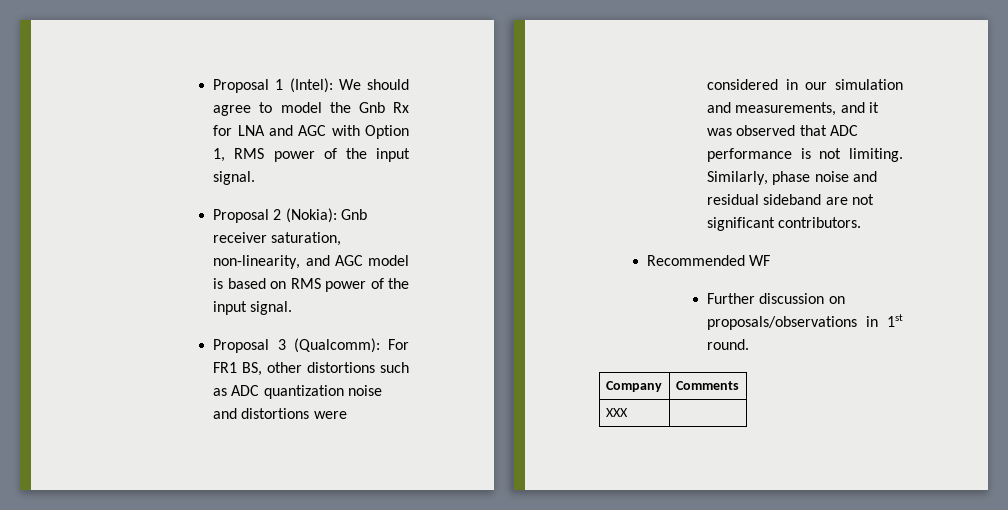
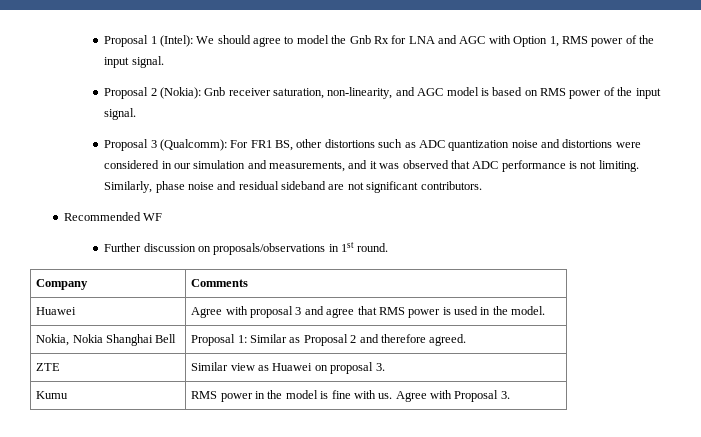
[605,408,628,417] XXX | -> [36,307,77,315] [191,306,546,318] [36,334,177,346] [191,334,467,346] [36,363,61,371] [191,362,385,374] [36,391,69,399] [191,390,510,402] Huawei | Agree with proposal 3 and agree that RMS power is used in the model. // Nokia, Nokia Shanghai Bell | Proposal 1: Similar as Proposal 2 and therefore agreed. // ZTE | Similar view as Huawei on proposal 3. // Kumu | RMS power in the model is fine with us. Agree with Proposal 3.

